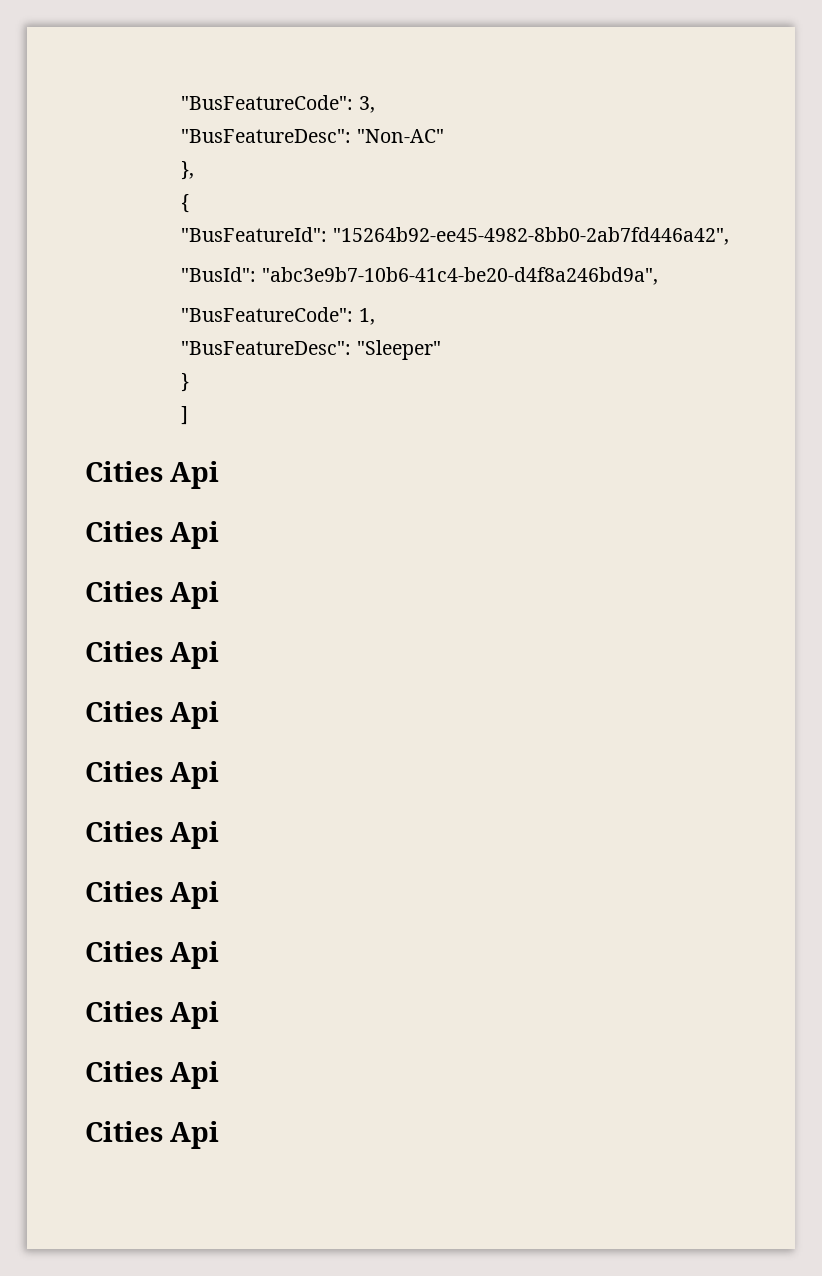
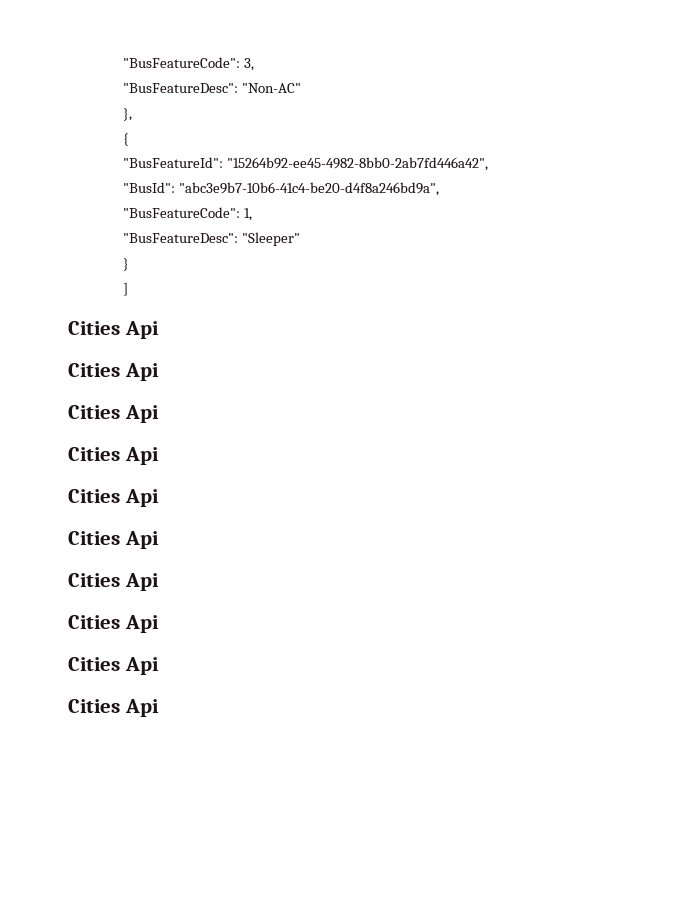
[85,1061,220,1089] [85,1121,220,1149] // Cities Api // Cities Api -> (159, 708) none

